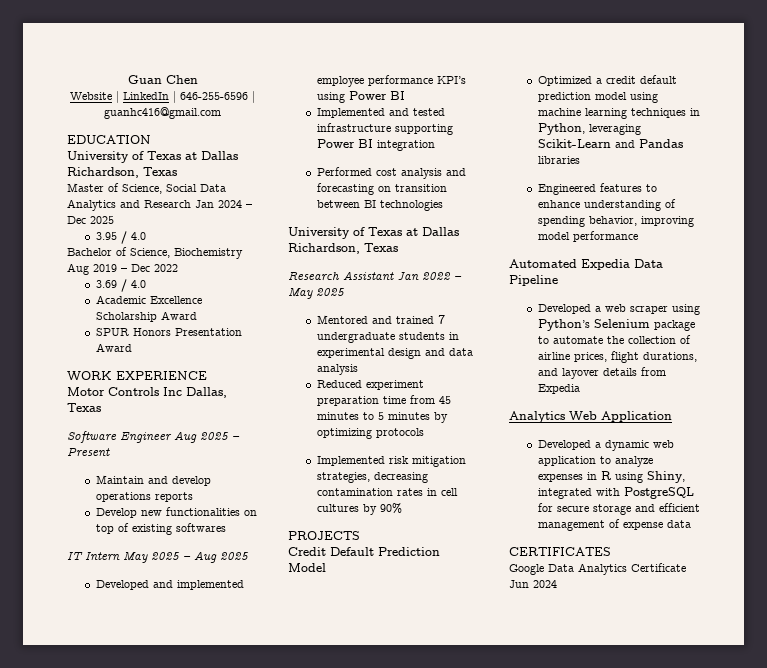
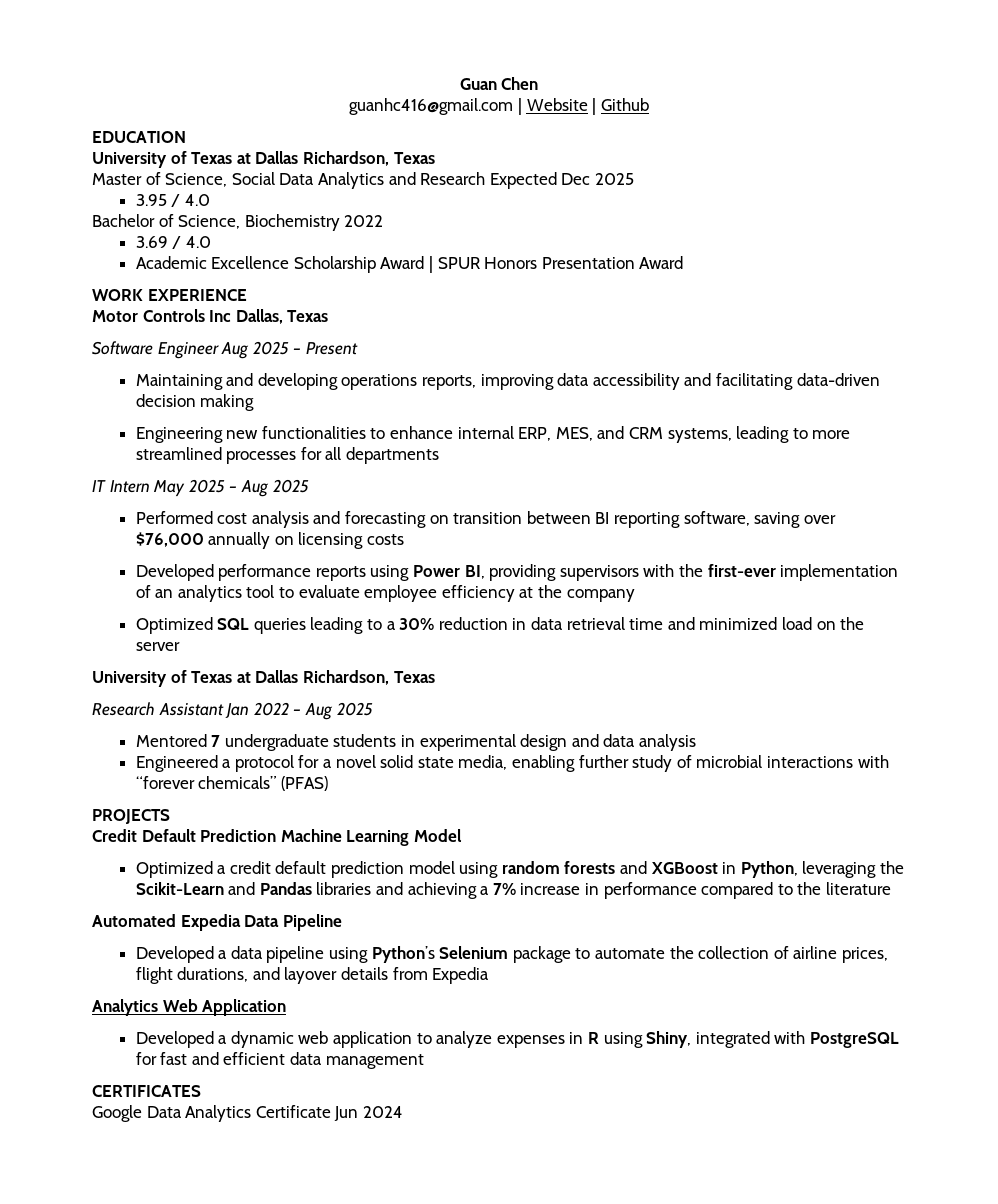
[70,91,255,103] [104,107,221,119] Website | LinkedIn | 646-255-6596 | guanhc416@gmail.com -> [349,98,649,115] guanhc416@gmail.com | Website | Github
[195,200,252,208] Jan 2024 – -> [489,172,557,189] Expected
[67,263,150,275] Aug 2019 – Dec -> (340, 222) none
(197, 315) // -> [429,256,434,273] |
[95,475,211,486] [95,492,193,502] [95,507,257,518] [95,523,226,535] Maintain and develop operations reports // Develop new functionalities on top of existing softwares -> [135,373,880,390] [135,394,255,411] [135,426,851,443] [135,447,440,464] Maintaining and developing operations reports, improving data accessibility and facilitating data-driven decision making // Engineering new functionalities to enhance internal ERP, MES, and CRM systems, leading to more streamlined processes for all departments
[95,580,244,590] [316,75,466,87] [316,91,405,103] [316,108,445,118] [316,123,453,135] [316,139,435,151] // Developed and implemented employee performance KPI’s using Power BI // Implemented and tested infrastructure supporting Power BI integration -> (309, 486) none
[379,200,443,211] technologies -> [613,511,836,528] [135,532,405,549] [135,564,899,581] [135,585,635,602] [135,617,865,634] [135,642,180,651] reporting software, saving over $76,000 annually on licensing costs // Developed performance reports using Power BI, providing supervisors with the first-ever implementation of an analytics tool to evaluate employee efficiency at the company // Optimized SQL queries leading to a 30% reduction in data retrieval time and minimized load on the server
[288,288,313,299] May -> [304,703,333,720] Aug
[371,316,434,324] and trained -> (207, 740) none
[316,380,424,390] [316,395,451,406] [316,412,448,423] [316,428,424,439] [316,456,466,467] [316,472,428,483] [316,488,458,496] [316,503,402,515] Reduced experiment preparation time from 45 minutes to 5 minutes by optimizing protocols // Implemented risk mitigation strategies, decreasing contamination rates in cell cultures by 90% -> [135,755,889,772] [135,776,328,791] Engineered a protocol for a novel solid state media, enabling further study of microbial interactions with “forever chemicals” (PFAS)
(440, 551) none -> [280,829,410,846] Machine Learning
[537,108,686,119] machine learning techniques -> [501,861,718,874] random forests and XGBoost
(641, 129) none -> [879,861,904,874] the
[537,183,657,195] [537,199,676,211] [537,216,694,227] [537,231,638,242] // Engineered features to enhance understanding of spending behavior, improving model performance -> [376,882,891,899] and achieving a 7% increase in performance compared to the literature
[604,304,668,314] web scraper -> [230,946,325,963] data pipeline
[556,504,631,515] secure storage -> [160,1052,188,1065] fast
(700, 507) none -> [290,1052,323,1065] data
[608,519,691,530] of expense data -> (424, 1061) none

